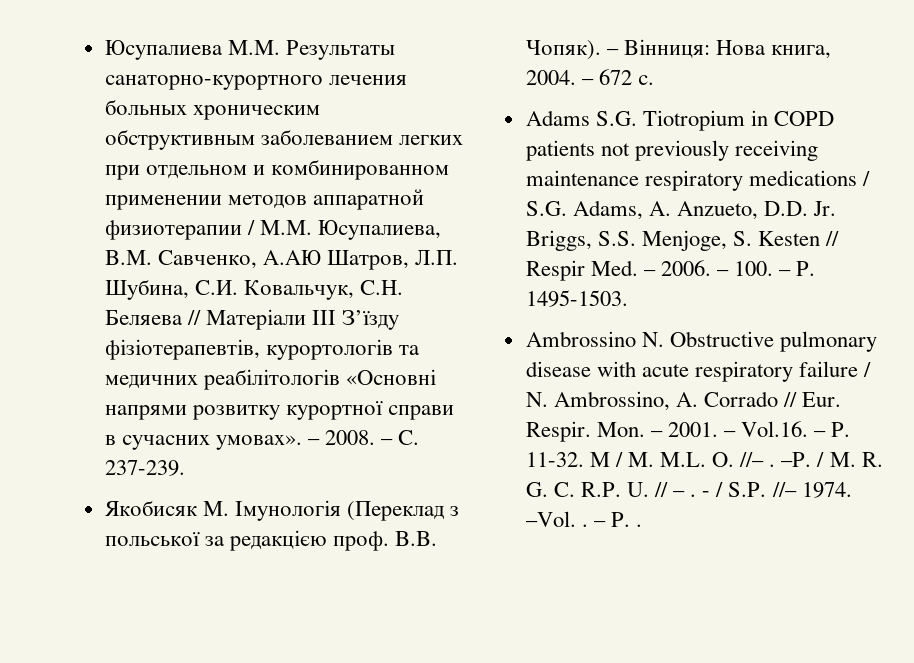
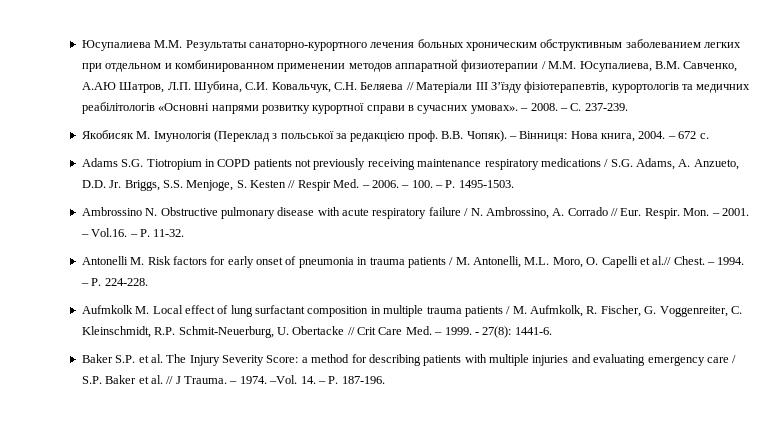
[589,452,883,467] [525,482,797,497] M / M. M.L. O. //– . –P. / M. R. G. C. R.P. U. // – . - / S.P. //– -> [81,256,745,268] [80,278,148,286] [81,305,742,317] [81,326,552,338] [81,354,737,366] [81,375,238,384] // Antonelli M. Risk factors for early onset of pneumonia in trauma patients / M. Antonelli, M.L. Moro, O. Capelli et al.// Chest. – 1994. – P. 224-228. // Aufmkolk M. Local effect of lung surfactant composition in multiple trauma patients / M. Aufmkolk, R. Fischer, G. Voggenreiter, C. Kleinschmidt, R.P. Schmit-Neuerburg, U. Obertacke // Crit Care Med. – 1999. - 27(8): 1441-6. // Baker S.P. et al. The Injury Severity Score: a method for describing patients with multiple injuries and evaluating emergency care / S.P. Baker et al. // J Trauma. –
[581,512,643,527] . – P. . -> [300,376,385,384] 14. – P. 187-196.

